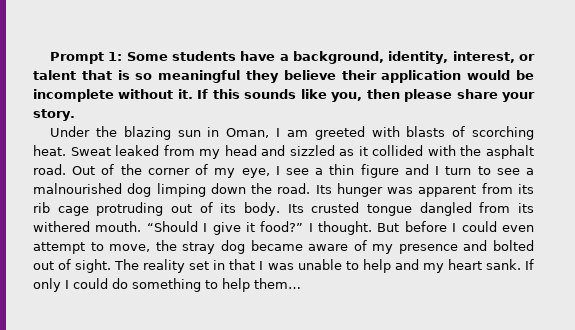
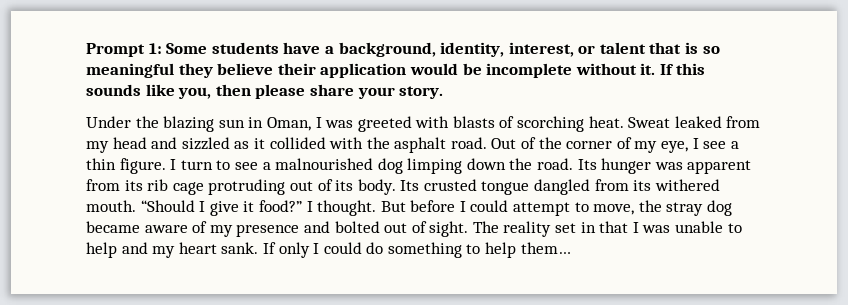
[286,130,308,137] am -> [325,120,354,128] was
[360,164,429,178] figure and -> [119,158,166,174] figure.
[501,225,534,232] even -> (509, 206) none

